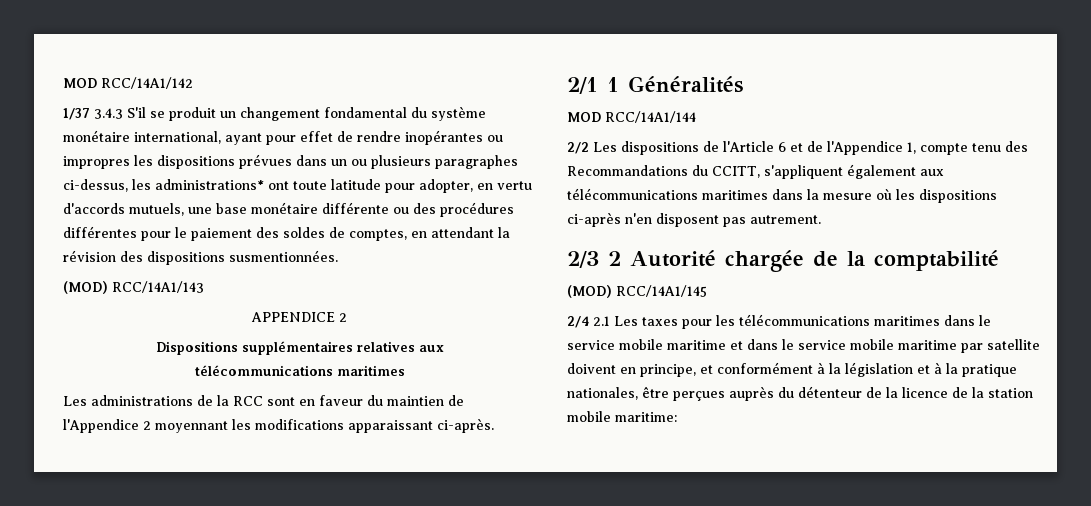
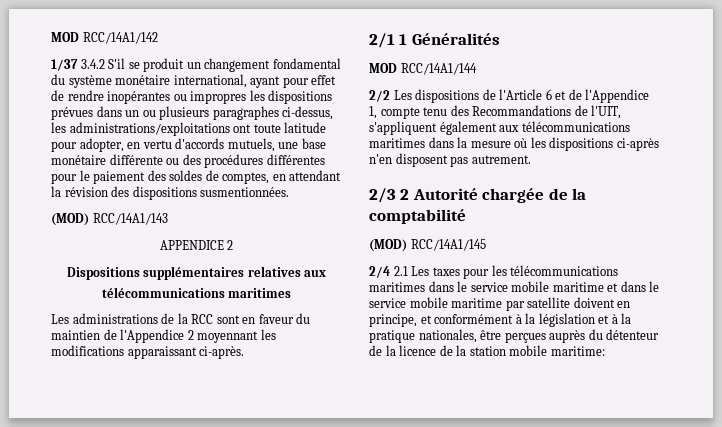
[94,108,123,119] 3.4.3 -> [80,59,105,69] 3.4.2
[155,179,264,190] administrations* -> [69,122,230,136] administrations/exploitations
[692,165,760,178] du CCITT, -> [574,105,622,119] de l'UIT,

